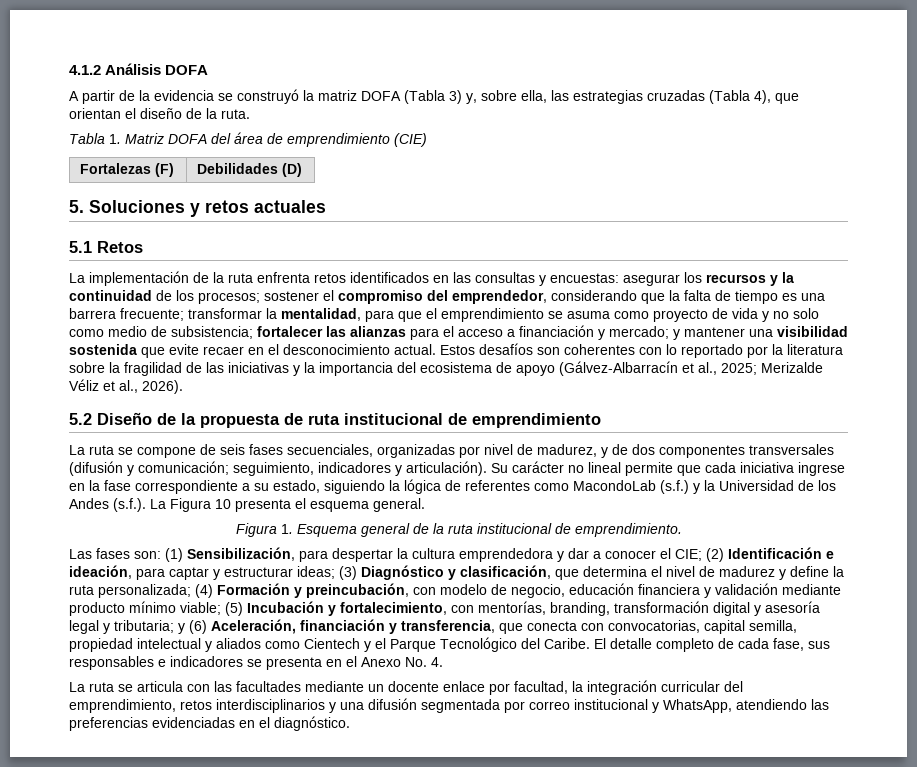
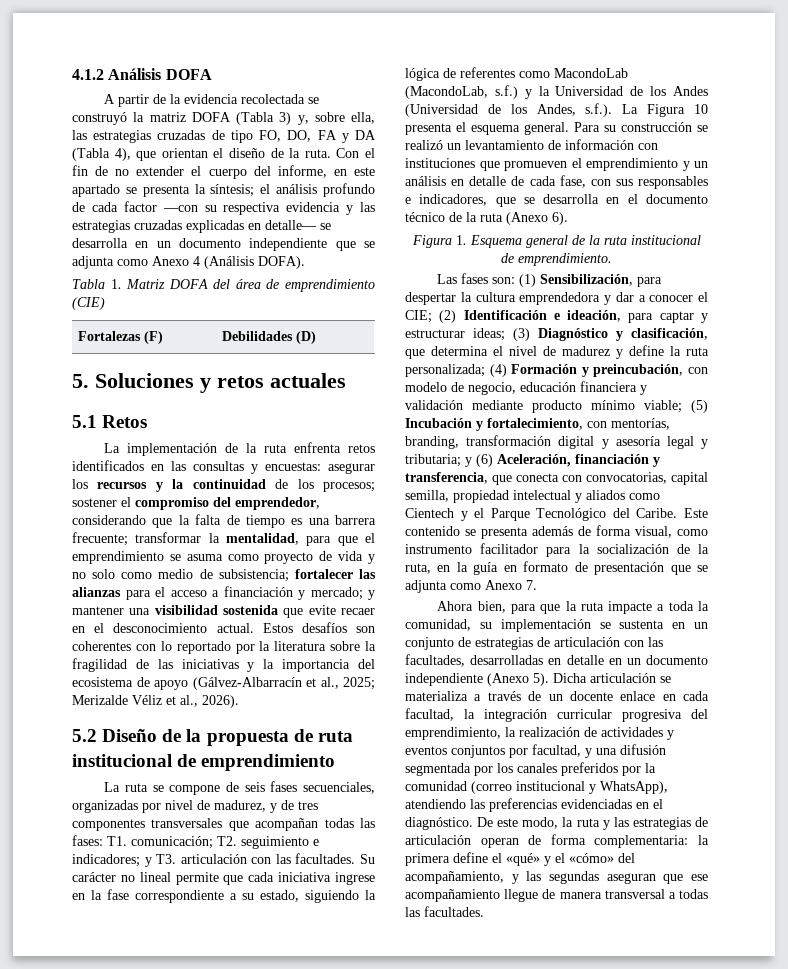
(214, 95) none -> [241,94,306,104] recolectada
(705, 95) none -> [211,130,377,143] de tipo FO, DO, FA y DA
(250, 114) none -> [336,148,375,158] [72,165,375,179] [72,183,375,197] [72,201,375,215] [72,220,331,233] [72,238,375,251] [72,256,305,269] Con el fin de no extender el cuerpo del informe, en este apartado se presenta la síntesis; el análisis profundo de cada factor —con su respectiva evidencia y las estrategias cruzadas explicadas en detalle— se desarrolla en un documento independiente que se adjunta como Anexo 4 (Análisis DOFA).
[632,444,655,455] dos -> [298,801,318,810] tres
[69,461,487,476] (difusión y comunicación; seguimiento, indicadores y articulación). -> [228,818,375,831] [72,835,319,849] [72,853,356,867] que acompañan todas las fases: T1. comunicación; T2. seguimiento e indicadores; y T3. articulación con las facultades.
[660,480,689,494] (s.f.) -> [405,85,518,99] (MacondoLab, s.f.)
[113,498,146,512] (s.f.). -> [405,103,613,117] (Universidad de los Andes, s.f.).
(425, 505) none -> [574,122,708,132] [405,139,658,150] [405,158,708,171] [405,175,708,189] [405,194,708,207] [405,212,568,225] Para su construcción se realizó un levantamiento de información con instituciones que promueven el emprendimiento y un análisis en detalle de cada fase, con sus responsables e indicadores, que se desarrolla en el documento técnico de la ruta (Anexo 6).
[594,638,830,652] [69,656,443,670] [69,681,364,692] El detalle completo de cada fase, sus responsables e indicadores se presenta en el Anexo No. 4. // La ruta se articula con las facultades mediante -> [684,508,708,518] [405,525,708,539] [405,543,709,557] [405,561,708,575] [405,580,537,593] [437,601,709,614] [405,619,708,632] [405,637,663,650] [405,654,708,667] [405,673,671,686] [405,691,542,701] Este contenido se presenta además de forma visual, como instrumento facilitador para la socialización de la ruta, en la guía en formato de presentación que se adjunta como Anexo 7. // Ahora bien, para que la ruta impacte a toda la comunidad, su implementación se sustenta en un conjunto de estrategias de articulación con las facultades, desarrolladas en detalle en un documento independiente (Anexo 5). Dicha articulación se materializa a través de
[489,683,510,695] por -> [662,691,709,701] en cada
(720, 686) none -> [622,709,682,722] progresiva
[180,699,325,713] retos interdisciplinarios -> [505,727,674,740] [405,744,581,758] la realización de actividades y eventos conjuntos por facultad,
[529,701,570,710] correo -> [497,762,656,776] [405,781,512,794] los canales preferidos por la comunidad (correo
[663,699,732,713] WhatsApp, -> [600,781,668,794] WhatsApp),
(350, 723) none -> [477,817,708,830] [405,834,709,848] [405,852,635,866] [405,871,708,884] [405,889,708,902] [405,906,484,917] De este modo, la ruta y las estrategias de articulación operan de forma complementaria: la primera define el «qué» y el «cómo» del acompañamiento, y las segundas aseguran que ese acompañamiento llegue de manera transversal a todas las facultades.

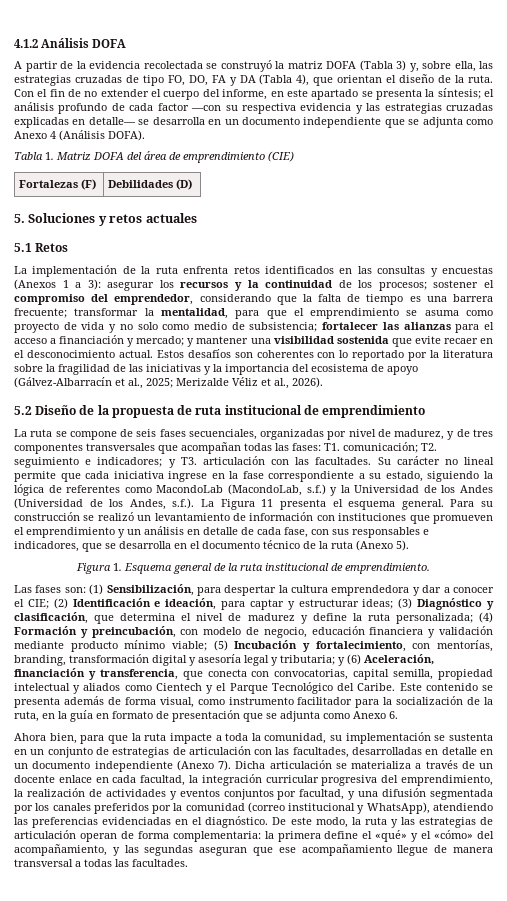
[265,462,321,471] encuestas: -> [442,266,494,274] [14,279,101,290] encuestas (Anexos 1 a 3):
[694,104,708,114] 10 -> [261,499,274,507] 11
[552,212,568,225] 6). -> [396,540,409,551] 5).
[526,580,537,590] 7. -> [389,711,398,719] 6.
[533,673,549,686] 5). -> [218,760,231,771] 7).

